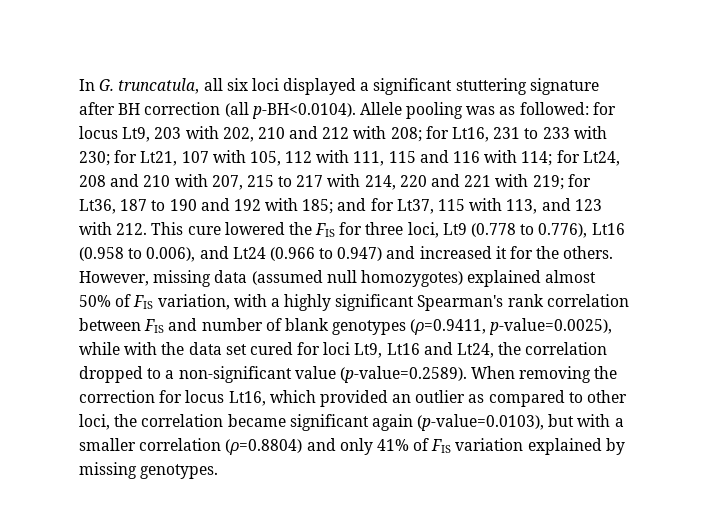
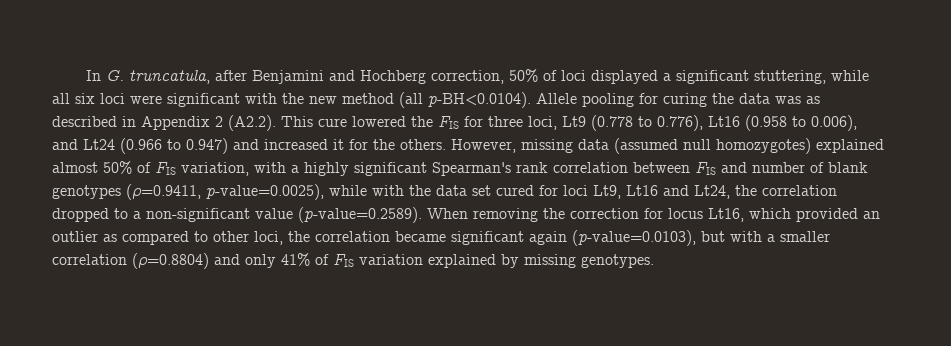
[203,78,599,95] [79,102,616,119] [79,126,607,142] [79,150,620,166] [79,174,591,190] [79,198,602,214] [79,222,148,235] all six loci displayed a significant stuttering signature after BH correction (all p-BH<0.0104). Allele pooling was as followed: for locus Lt9, 203 with 202, 210 and 212 with 208; for Lt16, 231 to 233 with 230; for Lt21, 107 with 105, 112 with 111, 115 and 116 with 114; for Lt24, 208 and 210 with 207, 215 to 217 with 214, 220 and 221 with 219; for Lt36, 187 to 190 and 192 with 185; and for Lt37, 115 with 113, and 123 with 212. -> [215,69,870,84] [52,92,820,108] [52,115,276,131] after Benjamini and Hochberg correction, 50% of loci displayed a significant stuttering, while all six loci were significant with the new method (all p-BH<0.0104). Allele pooling for curing the data was as described in Appendix 2 (A2.2).

